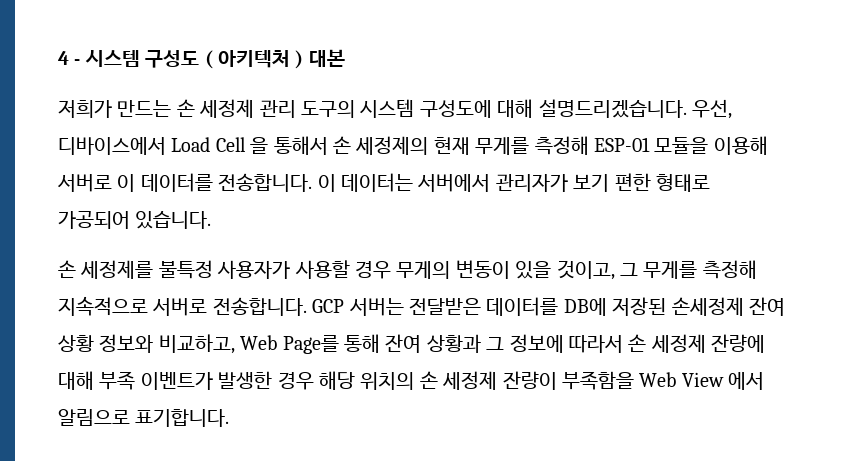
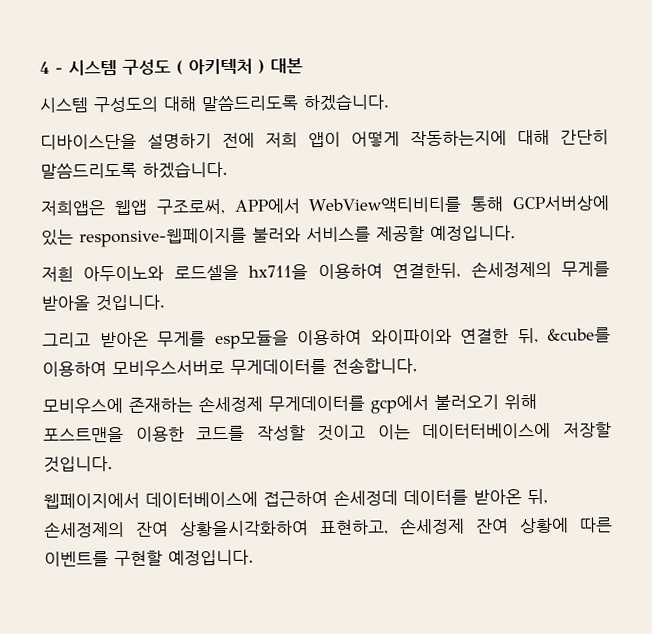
[58,99,732,119] [58,136,768,155] [57,173,710,192] [58,211,212,229] [58,260,757,280] [58,296,785,316] [58,334,766,354] [58,371,765,390] [58,409,230,427] 저희가 만드는 손 세정제 관리 도구의 시스템 구성도에 대해 설명드리겠습니다. 우선, 디바이스에서 Load Cell 을 통해서 손 세정제의 현재 무게를 측정해 ESP-01 모듈을 이용해 서버로 이 데이터를 전송합니다. 이 데이터는 서버에서 관리자가 보기 편한 형태로 가공되어 있습니다. // 손 세정제를 불특정 사용자가 사용할 경우 무게의 변동이 있을 것이고, 그 무게를 측정해 지속적으로 서버로 전송합니다. GCP 서버는 전달받은 데이터를 DB에 저장된 손세정제 잔여 상황 정보와 비교하고, Web Page를 통해 잔여 상황과 그 정보에 따라서 손 세정제 잔량에 대해 부족 이벤트가 발생한 경우 해당 위치의 손 세정제 잔량이 부족함을 Web View 에서 알림으로 표기합니다. -> [39,93,390,113] [40,129,609,150] [40,160,228,179] [40,195,609,216] [41,225,516,248] [41,260,610,282] [41,294,165,312] [42,327,611,350] [42,357,418,377] [42,393,537,414] [43,422,612,443] [43,456,113,473] [43,488,548,509] [43,517,613,538] [44,549,254,567] 시스템 구성도의 대해 말씀드리도록 하겠습니다. // 디바이스단을 설명하기 전에 저희 앱이 어떻게 작동하는지에 대해 간단히 말씀드리도록 하겠습니다. // 저희앱은 웹앱 구조로써, APP에서 WebView액티비티를 통해 GCP서버상에 있는 responsive-웹페이지를 불러와 서비스를 제공할 예정입니다. // 저흰 아두이노와 로드셀을 hx711을 이용하여 연결한뒤, 손세정제의 무게를 받아올 것입니다. // 그리고 받아온 무게를 esp모듈을 이용하여 와이파이와 연결한 뒤, &cube를 이용하여 모비우스서버로 무게데이터를 전송합니다. // 모비우스에 존재하는 손세정제 무게데이터를 gcp에서 불러오기 위해 포스트맨을 이용한 코드를 작성할 것이고 이는 데이터터베이스에 저장할 것입니다. // 웹페이지에서 데이터베이스에 접근하여 손세정데 데이터를 받아온 뒤, 손세정제의 잔여 상황을시각화하여 표현하고, 손세정제 잔여 상황에 따른 이벤트를 구현할 예정입니다.

